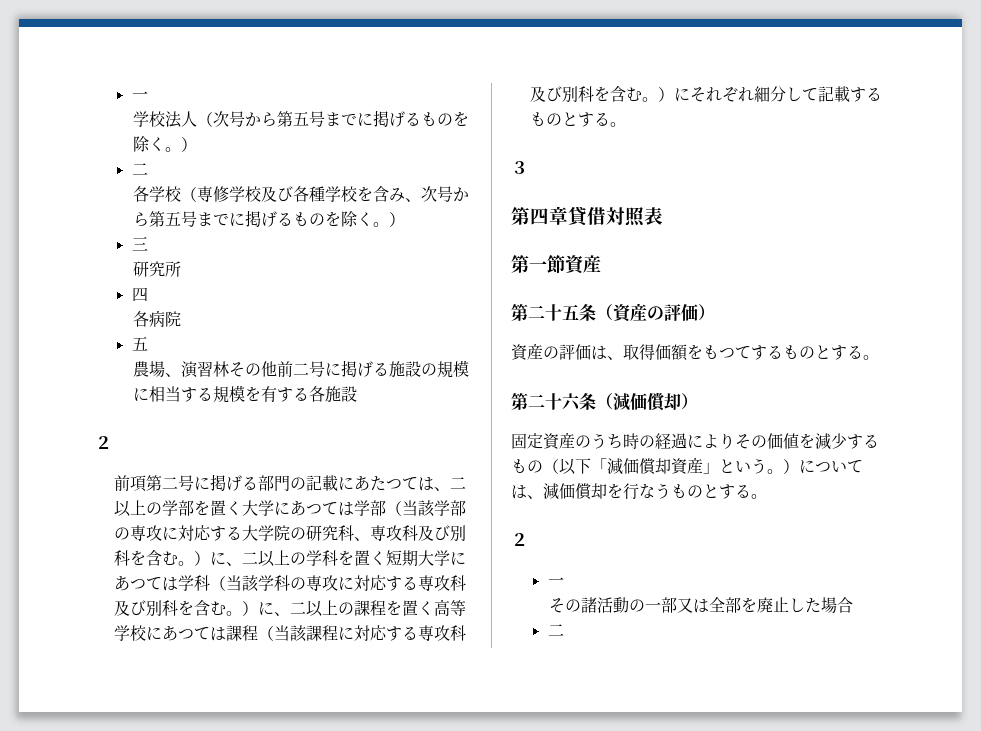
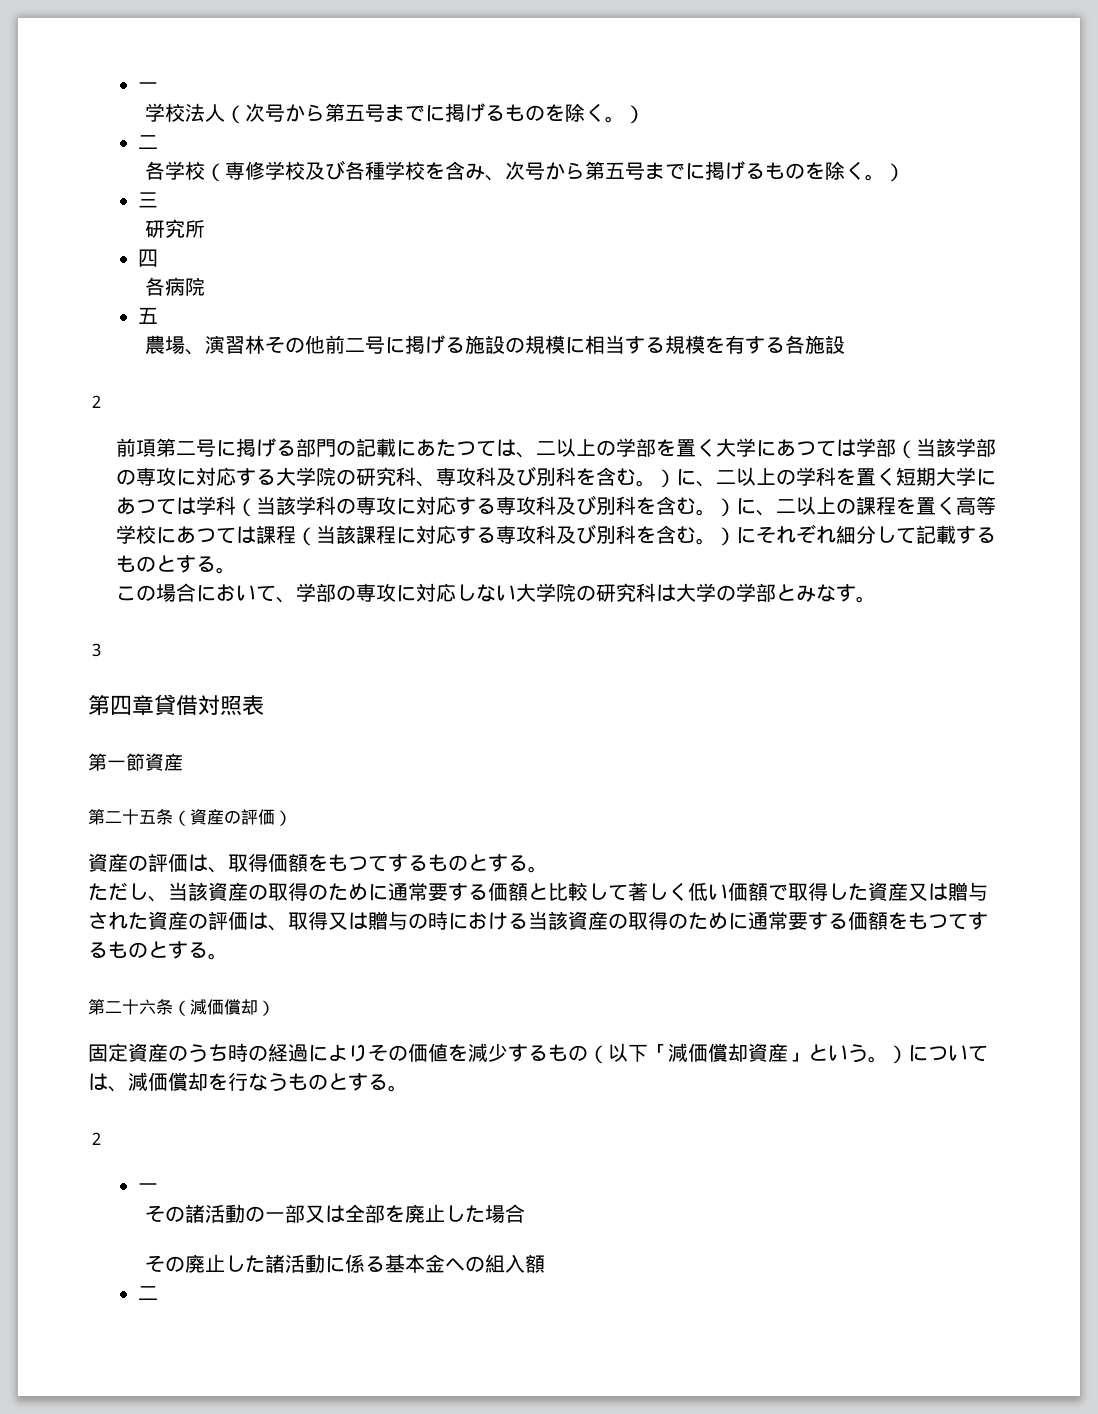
(627, 124) none -> [116,583,877,603] // この場合において、学部の専攻に対応しない大学院の研究科は大学の学部とみなす。
(879, 357) none -> [88,882,988,902] [88,911,988,931] [88,941,228,960] // ただし、当該資産の取得のために通常要する価額と比較して著しく低い価額で取得した資産又は贈与された資産の評価は、取得又は贈与の時における当該資産の取得のために通常要する価額をもつてするものとする。
(854, 605) none -> [144,1254,545,1273] // その廃止した諸活動に係る基本金への組入額

